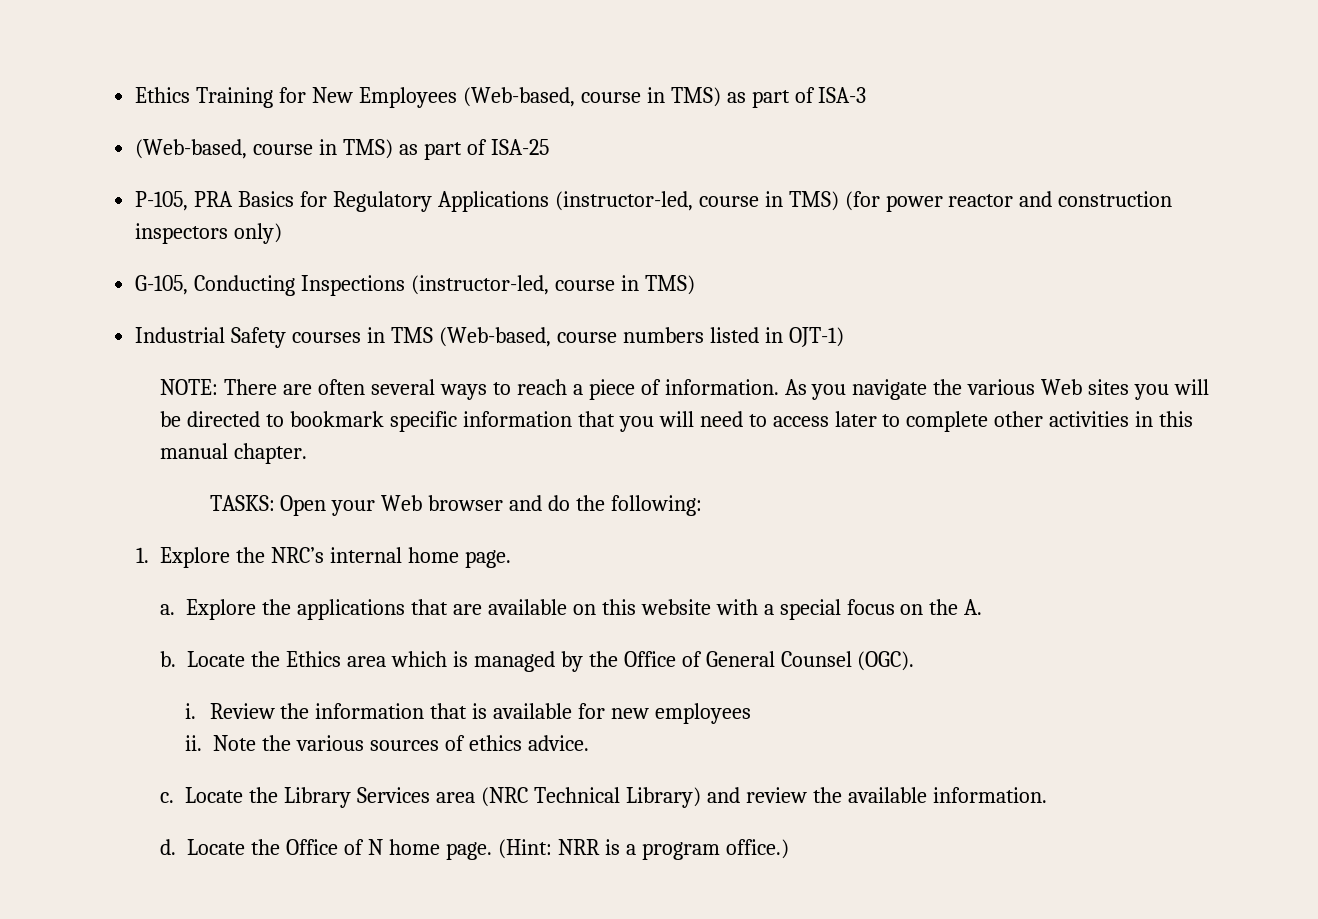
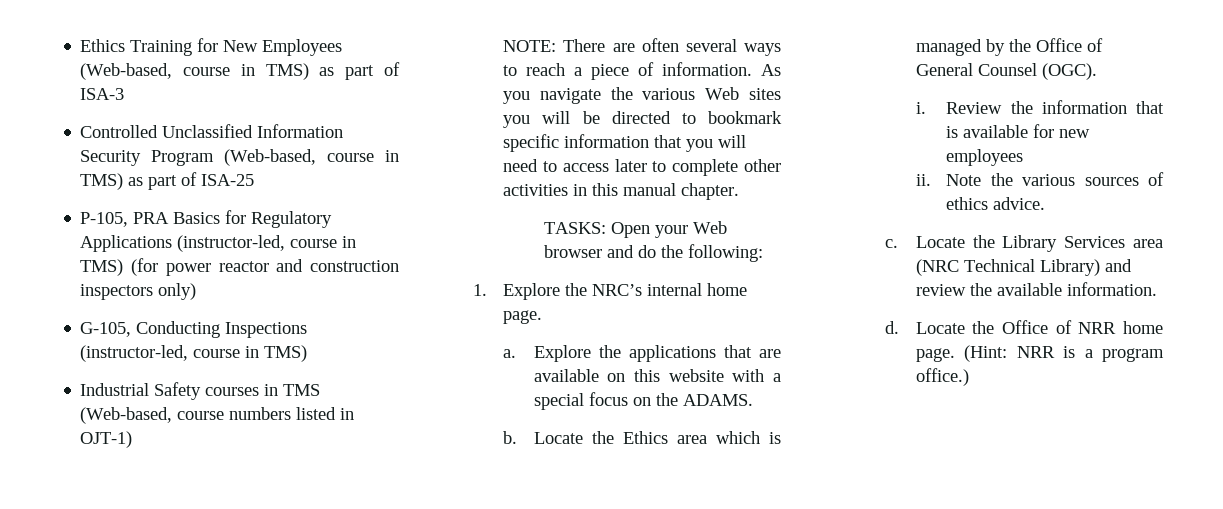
(867, 95) none -> [80,124,344,138] [80,150,215,166] Controlled Unclassified Information Security Program
[964,599,983,615] A. -> [682,394,753,406] ADAMS.
[368,839,384,855] N -> [1078,322,1117,334] NRR

